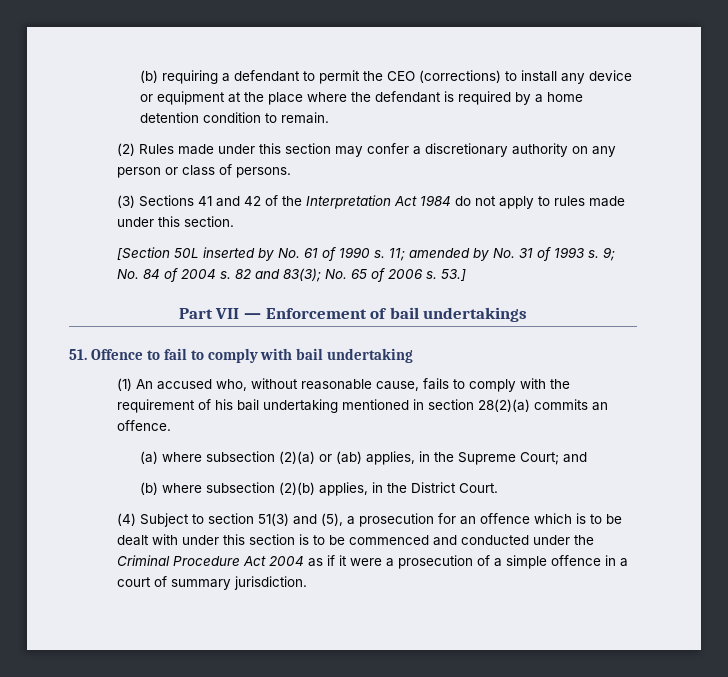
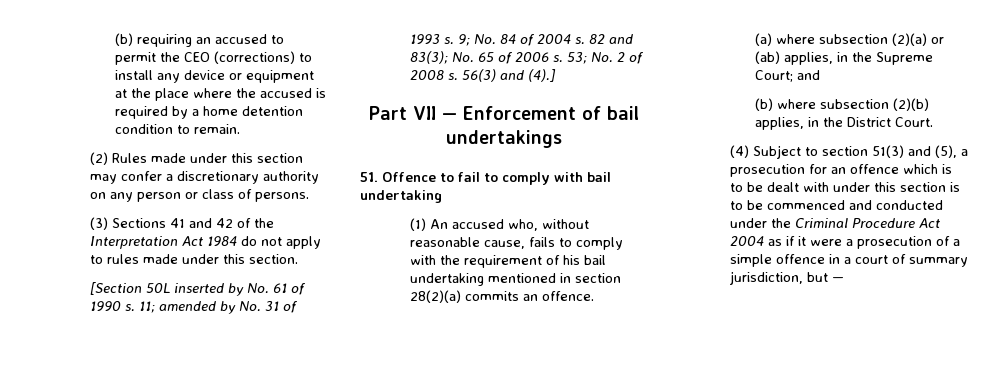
[222,70,301,82] a defendant -> [195,34,267,44] an accused
[375,91,442,103] defendant -> [259,88,312,98] accused
[440,269,466,281] 53.] -> [566,52,644,64] [409,69,556,82] 53; No. 2 of 2008 s. 56(3) and (4).]
[233,576,307,590] jurisdiction. -> [729,271,844,285] jurisdiction, but —

